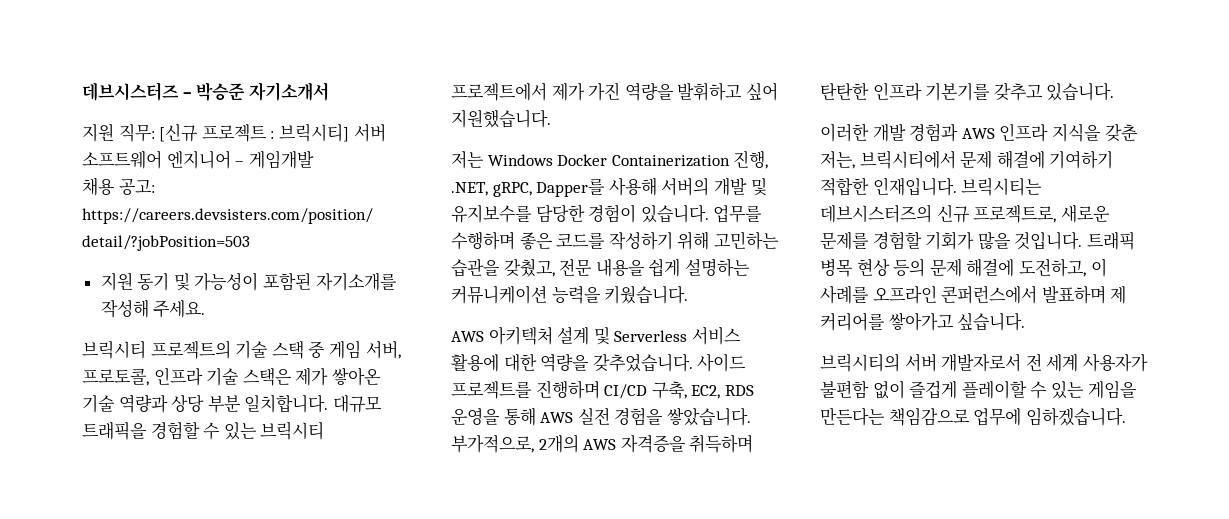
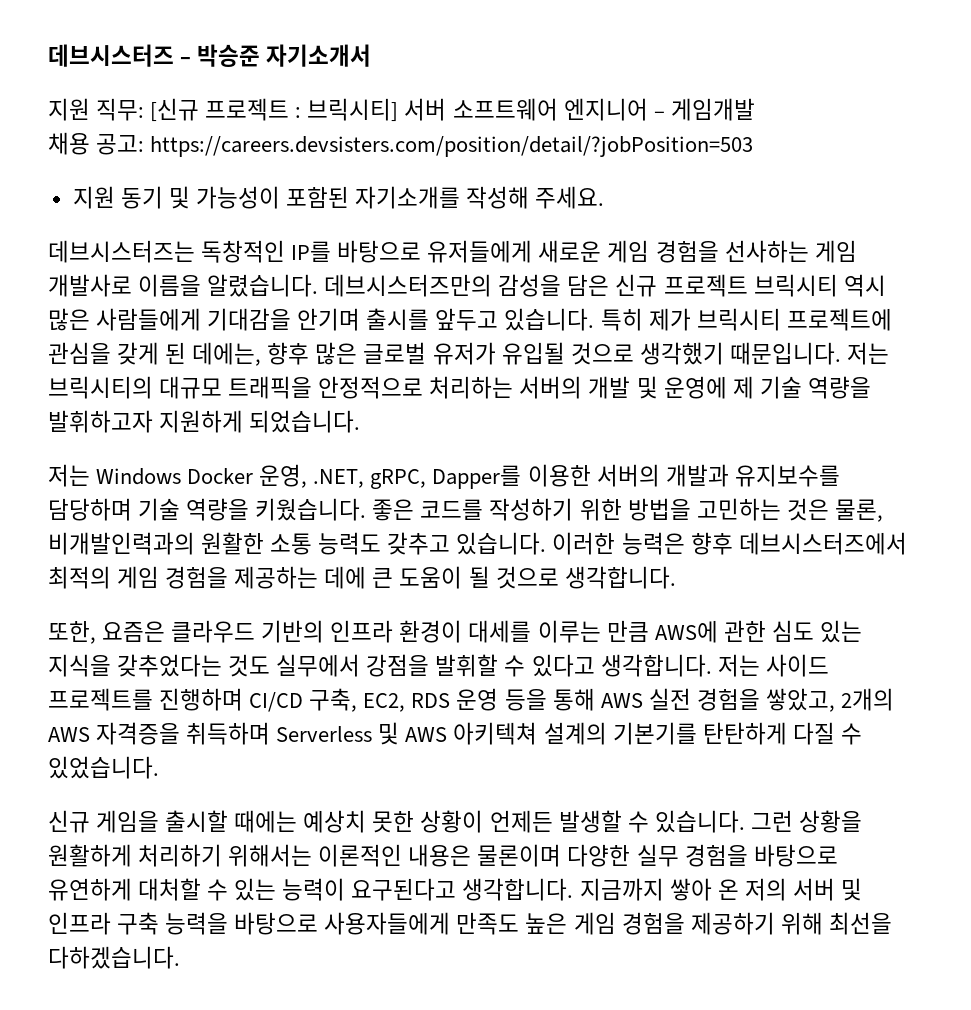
[82,340,401,359] [82,367,381,386] [82,394,382,413] [82,421,325,440] [451,82,778,101] [451,109,551,128] 브릭시티 프로젝트의 기술 스택 중 게임 서버, 프로토콜, 인프라 기술 스택은 제가 쌓아온 기술 역량과 상당 부분 일치합니다. 대규모 트래픽을 경험할 수 있는 브릭시티 프로젝트에서 제가 가진 역량을 발휘하고 싶어 지원했습니다. -> [48,240,857,263] [48,274,886,297] [48,308,892,331] [48,342,889,366] [48,376,871,399] [48,410,361,433] 데브시스터즈는 독창적인 IP를 바탕으로 유저들에게 새로운 게임 경험을 선사하는 게임 개발사로 이름을 알렸습니다. 데브시스터즈만의 감성을 담은 신규 프로젝트 브릭시티 역시 많은 사람들에게 기대감을 안기며 출시를 앞두고 있습니다. 특히 제가 브릭시티 프로젝트에 관심을 갖게 된 데에는, 향후 많은 글로벌 유저가 유입될 것으로 생각했기 때문입니다. 저는 브릭시티의 대규모 트래픽을 안정적으로 처리하는 서버의 개발 및 운영에 제 기술 역량을 발휘하고자 지원하게 되었습니다.
[611,150,769,169] Containerization 진행, -> [259,464,308,488] 운영,
[608,177,767,196] [451,204,763,223] [451,231,779,250] [451,258,750,277] [451,285,689,304] [451,326,741,345] [451,353,693,372] 사용해 서버의 개발 및 유지보수를 담당한 경험이 있습니다. 업무를 수행하며 좋은 코드를 작성하기 위해 고민하는 습관을 갖췄고, 전문 내용을 쉽게 설명하는 커뮤니케이션 능력을 키웠습니다. // AWS 아키텍처 설계 및 Serverless 서비스 활용에 대한 역량을 갖추었습니다. -> [527,464,840,487] [48,498,883,522] [48,532,907,555] [48,566,676,589] [48,620,862,644] [48,654,760,677] 이용한 서버의 개발과 유지보수를 담당하며 기술 역량을 키웠습니다. 좋은 코드를 작성하기 위한 방법을 고민하는 것은 물론, 비개발인력과의 원활한 소통 능력도 갖추고 있습니다. 이러한 능력은 향후 데브시스터즈에서 최적의 게임 경험을 제공하는 데에 큰 도움이 될 것으로 생각합니다. // 또한, 요즘은 클라우드 기반의 인프라 환경이 대세를 이루는 만큼 AWS에 관한 심도 있는 지식을 갖추었다는 것도 실무에서 강점을 발휘할 수 있다고 생각합니다. 저는
[451,408,500,425] 운영을 -> [456,688,547,711] 운영 등을
[666,407,751,426] [451,435,534,453] 쌓았습니다. 부가적으로, -> [765,688,835,712] 쌓았고,
[820,82,1115,101] [820,123,1138,142] [820,150,1114,169] [820,177,1043,196] [820,204,1110,223] [820,231,1135,250] [820,258,1107,277] [820,285,1127,304] [820,312,1026,331] [820,353,1148,372] [820,380,1137,399] [820,407,1126,426] 탄탄한 인프라 기본기를 갖추고 있습니다. // 이러한 개발 경험과 AWS 인프라 지식을 갖춘 저는, 브릭시티에서 문제 해결에 기여하기 적합한 인재입니다. 브릭시티는 데브시스터즈의 신규 프로젝트로, 새로운 문제를 경험할 기회가 많을 것입니다. 트래픽 병목 현상 등의 문제 해결에 도전하고, 이 사례를 오프라인 콘퍼런스에서 발표하며 제 커리어를 쌓아가고 싶습니다. // 브릭시티의 서버 개발자로서 전 세계 사용자가 불편함 없이 즐겁게 플레이할 수 있는 게임을 만든다는 책임감으로 업무에 임하겠습니다. -> [276,722,862,745] [48,756,159,779] [48,810,862,833] [48,844,838,867] [48,878,862,901] [48,912,892,935] [48,946,180,969] Serverless 및 AWS 아키텍쳐 설계의 기본기를 탄탄하게 다질 수 있었습니다. // 신규 게임을 출시할 때에는 예상치 못한 상황이 언제든 발생할 수 있습니다. 그런 상황을 원활하게 처리하기 위해서는 이론적인 내용은 물론이며 다양한 실무 경험을 바탕으로 유연하게 대처할 수 있는 능력이 요구된다고 생각합니다. 지금까지 쌓아 온 저의 서버 및 인프라 구축 능력을 바탕으로 사용자들에게 만족도 높은 게임 경험을 제공하기 위해 최선을 다하겠습니다.

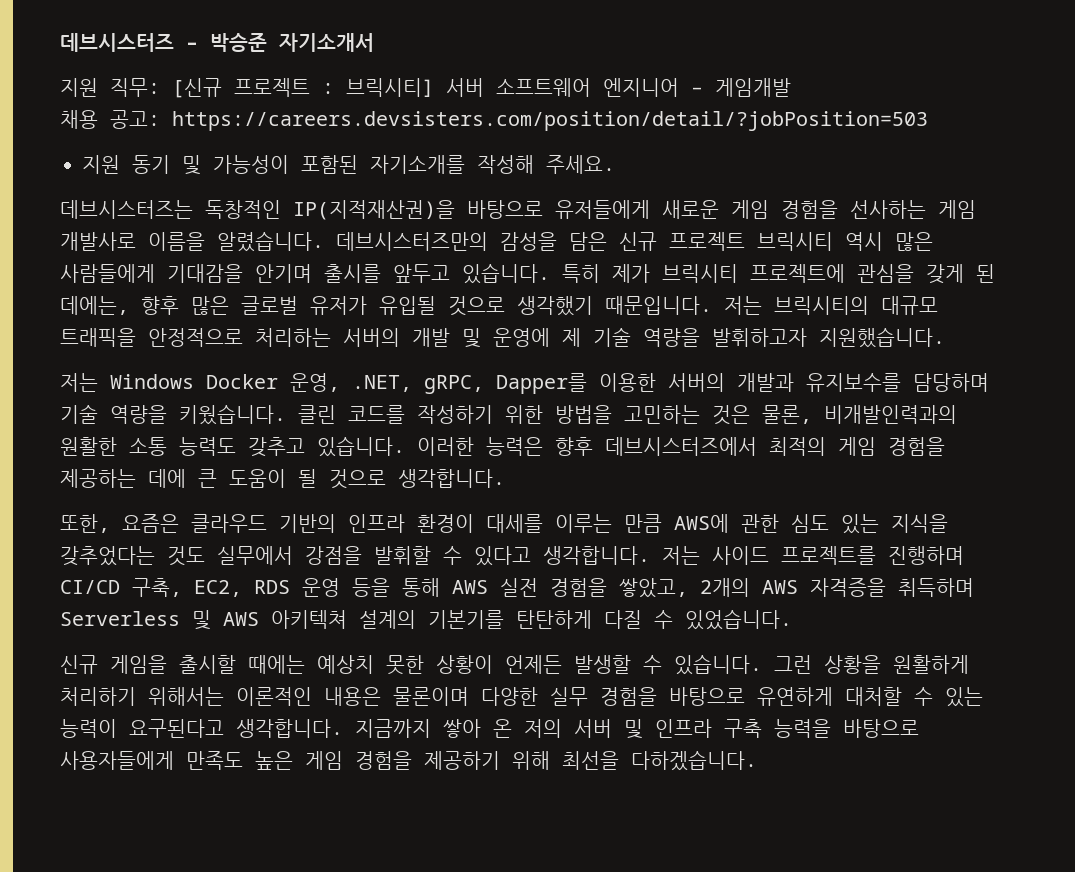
[291,241,332,262] IP를 -> [293,200,455,220] IP(지적재산권)을
[159,410,361,433] 지원하게 되었습니다. -> [819,327,945,348] 지원했습니다.
[372,499,415,521] 좋은 -> [298,405,336,424] 클린

